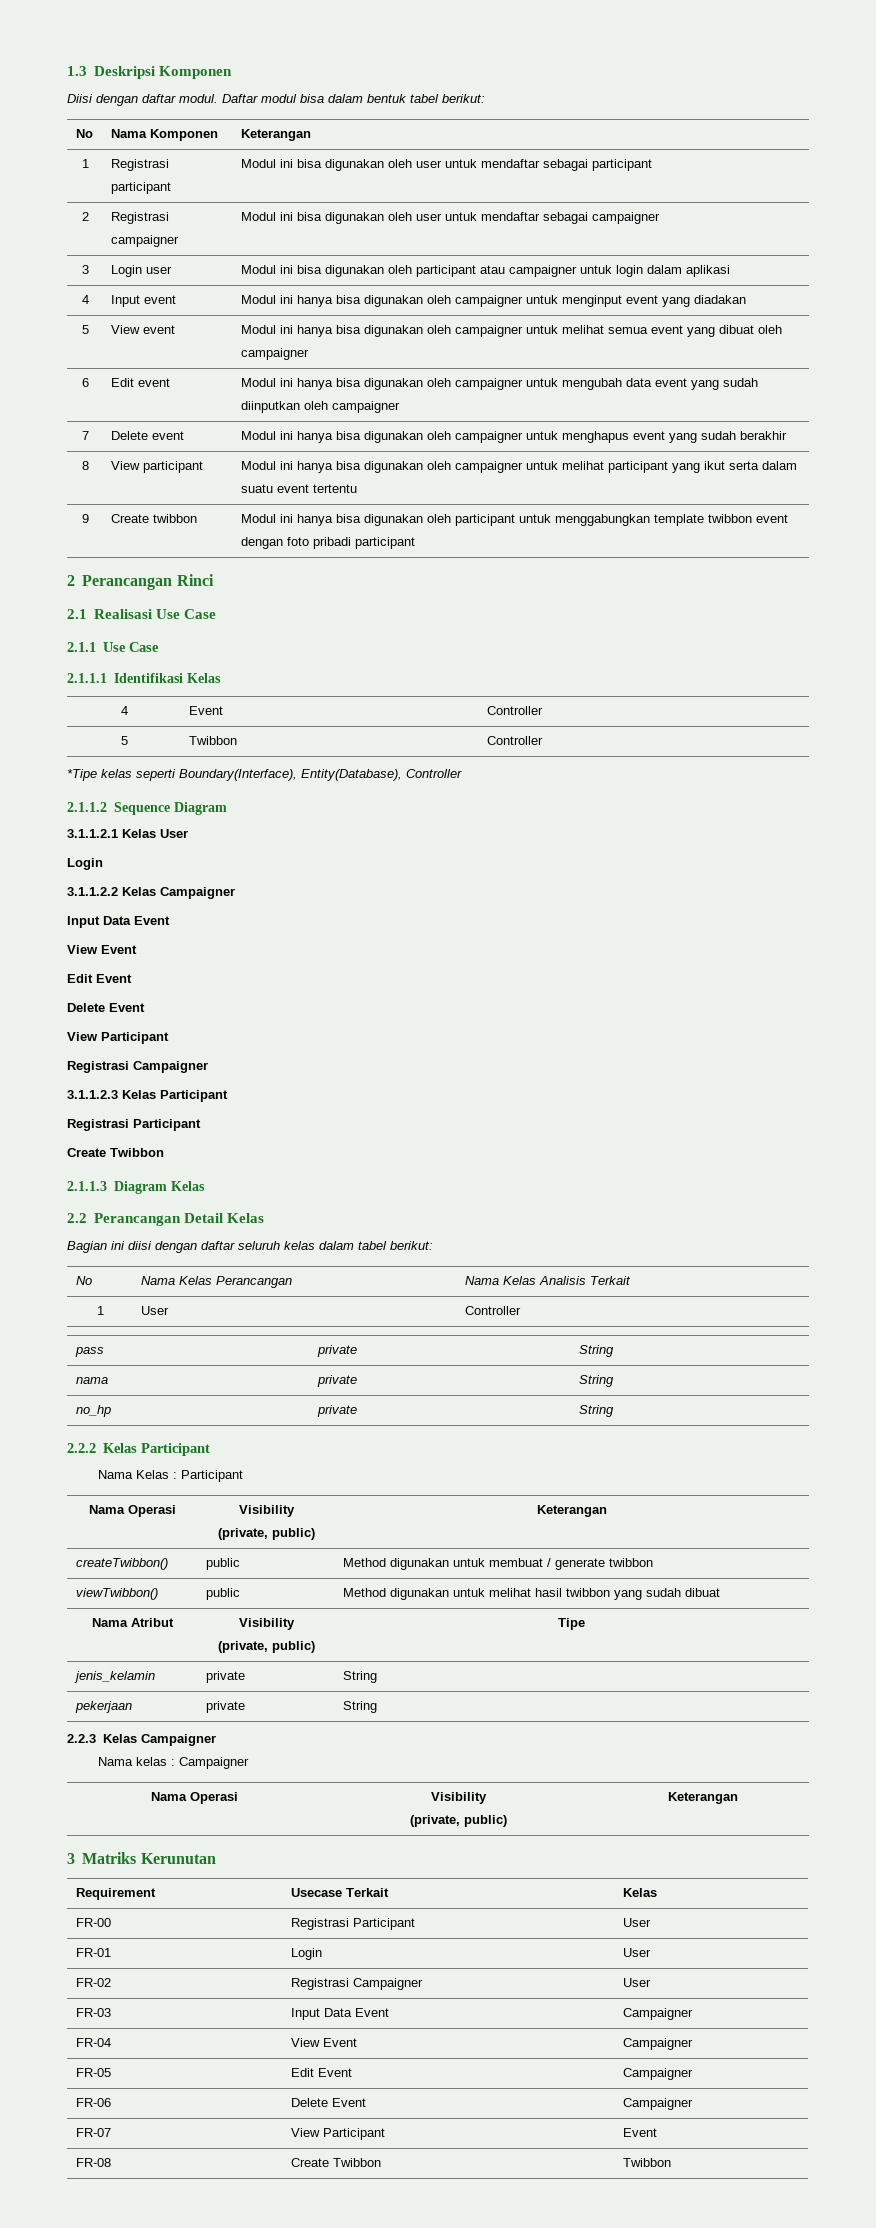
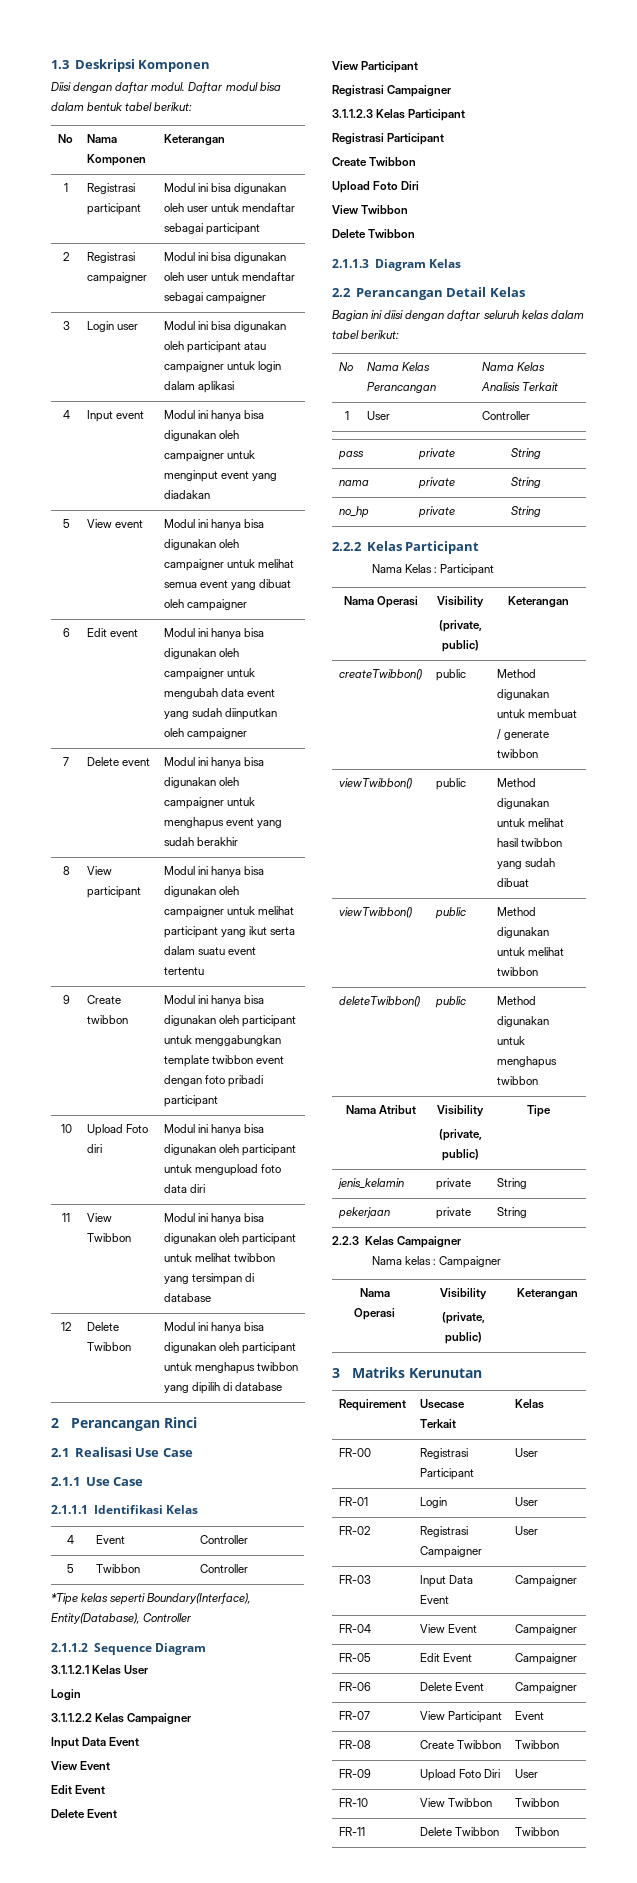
(415, 543) none -> [60,1124,72,1133] [86,1124,148,1136] [86,1144,102,1153] [163,1124,265,1135] [163,1144,297,1156] [163,1164,282,1176] [163,1184,205,1193] [62,1213,70,1222] [86,1213,112,1222] [86,1233,131,1242] [163,1213,265,1224] [163,1233,297,1245] [163,1253,276,1262] [163,1273,255,1285] [163,1293,211,1302] [61,1322,71,1331] [86,1322,119,1331] [86,1342,131,1351] [163,1322,265,1333] [163,1342,297,1354] [163,1362,299,1374] [163,1382,283,1394] // 10 | Upload Foto diri | Modul ini hanya bisa digunakan oleh participant untuk mengupload foto data diri // 11 | View Twibbon | Modul ini hanya bisa digunakan oleh participant untuk melihat twibbon yang tersimpan di database // 12 | Delete Twibbon | Modul ini hanya bisa digunakan oleh participant untuk menghapus twibbon yang dipilih di database
(164, 1152) none -> [332,181,420,193] [332,205,409,214] [332,229,416,238] // Upload Foto Diri // View Twibbon // Delete Twibbon
(720, 1592) none -> [338,907,412,918] [434,907,466,919] [496,907,536,916] [496,927,549,938] [496,947,564,956] [496,967,538,976] [338,996,420,1007] [434,996,466,1008] [496,996,536,1005] [496,1016,549,1027] [496,1036,525,1045] [496,1056,557,1068] [496,1076,538,1085] // viewTwibbon() | public | Method digunakan untuk melihat twibbon // deleteTwibbon() | public | Method digunakan untuk menghapus twibbon
(671, 2162) none -> [338,1769,371,1778] [419,1769,501,1781] [514,1769,538,1778] [338,1798,368,1807] [419,1798,492,1807] [514,1798,559,1807] [338,1827,365,1836] [419,1827,499,1836] [514,1827,559,1836] // FR-09 | Upload Foto Diri | User // FR-10 | View Twibbon | Twibbon // FR-11 | Delete Twibbon | Twibbon

